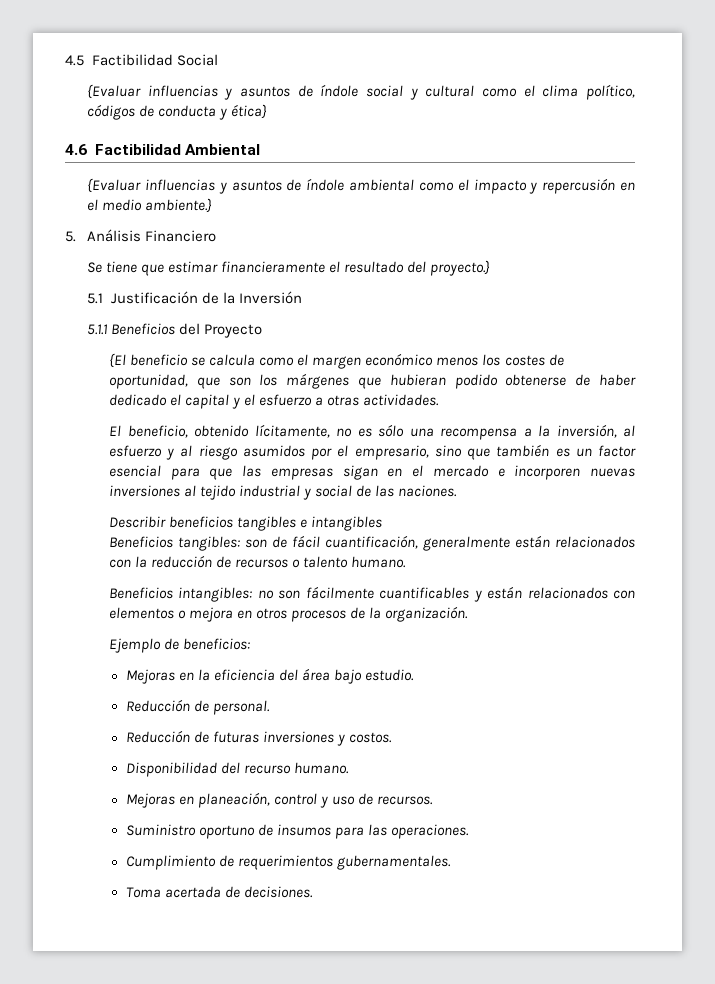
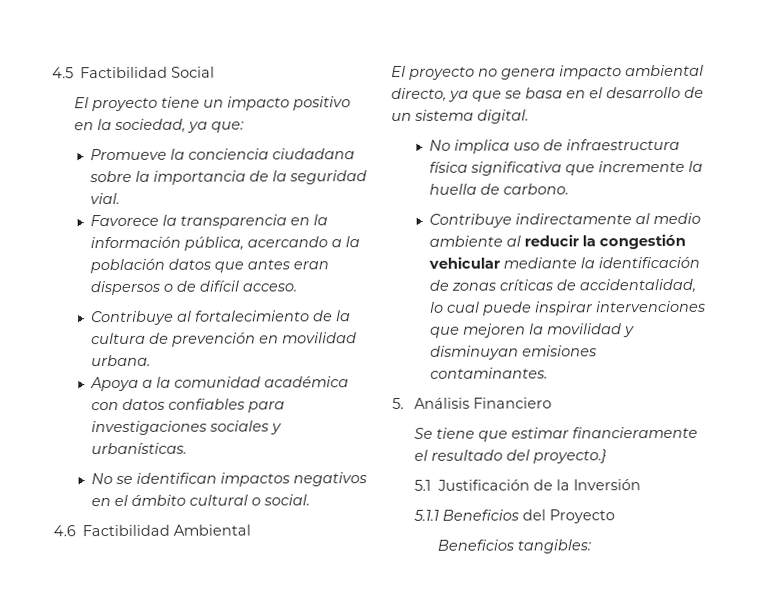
[87,84,635,100] [87,104,268,120] [65,144,260,155] [87,178,635,194] [87,198,213,213] {Evaluar influencias y asuntos de índole social y cultural como el clima político, códigos de conducta y ética} // 4.6 Factibilidad Ambiental // {Evaluar influencias y asuntos de índole ambiental como el impacto y repercusión en el medio ambiente.} -> [74,96,352,112] [74,118,245,133] [90,148,356,161] [89,170,368,185] [90,192,121,205] [90,214,329,229] [90,236,361,251] [90,258,330,274] [90,280,298,296] [91,310,352,326] [91,332,358,347] [91,354,152,367] [90,376,350,392] [91,398,286,413] [91,420,283,436] [91,442,188,455] [91,472,368,487] [91,494,311,507] [53,524,252,537] [391,64,704,80] [391,86,704,102] [391,109,529,124] [429,138,681,154] [429,160,704,176] [429,183,570,195] [429,212,702,228] [429,233,687,250] [428,256,701,269] [429,278,697,294] [429,300,707,316] [430,323,636,338] [430,345,598,360] [430,367,549,379] El proyecto tiene un impacto positivo en la sociedad, ya que: // Promueve la conciencia ciudadana sobre la importancia de la seguridad vial. // Favorece la transparencia en la información pública, acercando a la población datos que antes eran dispersos o de difícil acceso. // Contribuye al fortalecimiento de la cultura de prevención en movilidad urbana. // Apoya a la comunidad académica con datos confiables para investigaciones sociales y urbanísticas. // No se identifican impactos negativos en el ámbito cultural o social. // 4.6 Factibilidad Ambiental // El proyecto no genera impacto ambiental directo, ya que se basa en el desarrollo de un sistema digital. // No implica uso de infraestructura física significativa que incremente la huella de carbono. // Contribuye indirectamente al medio ambiente al reducir la congestión vehicular mediante la identificación de zonas críticas de accidentalidad, lo cual puede inspirar intervenciones que mejoren la movilidad y disminuyan emisiones contaminantes.
[109,353,564,369] [109,373,636,389] [109,394,440,409] [109,424,636,440] [109,444,637,460] [109,465,636,480] [109,485,458,500] [109,516,383,531] [109,535,635,551] [109,555,407,568] [109,586,635,602] [109,606,469,622] [109,638,251,653] [125,668,414,684] [125,699,270,715] [125,730,392,746] [125,762,349,777] [125,792,433,808] [125,824,469,839] [125,855,451,870] [125,886,313,898] {El beneficio se calcula como el margen económico menos los costes de oportunidad, que son los márgenes que hubieran podido obtenerse de haber dedicado el capital y el esfuerzo a otras actividades. // El beneficio, obtenido lícitamente, no es sólo una recompensa a la inversión, al esfuerzo y al riesgo asumidos por el empresario, sino que también es un factor esencial para que las empresas sigan en el mercado e incorporen nuevas inversiones al tejido industrial y social de las naciones. // Describir beneficios tangibles e intangibles // Beneficios tangibles: son de fácil cuantificación, generalmente están relacionados con la reducción de recursos o talento humano. // Beneficios intangibles: no son fácilmente cuantificables y están relacionados con elementos o mejora en otros procesos de la organización. // Ejemplo de beneficios: // Mejoras en la eficiencia del área bajo estudio. // Reducción de personal. // Reducción de futuras inversiones y costos. // Disponibilidad del recurso humano. // Mejoras en planeación, control y uso de recursos. // Suministro oportuno de insumos para las operaciones. // Cumplimiento de requerimientos gubernamentales. // Toma acertada de decisiones. -> [436,539,591,554] Beneficios tangibles:

